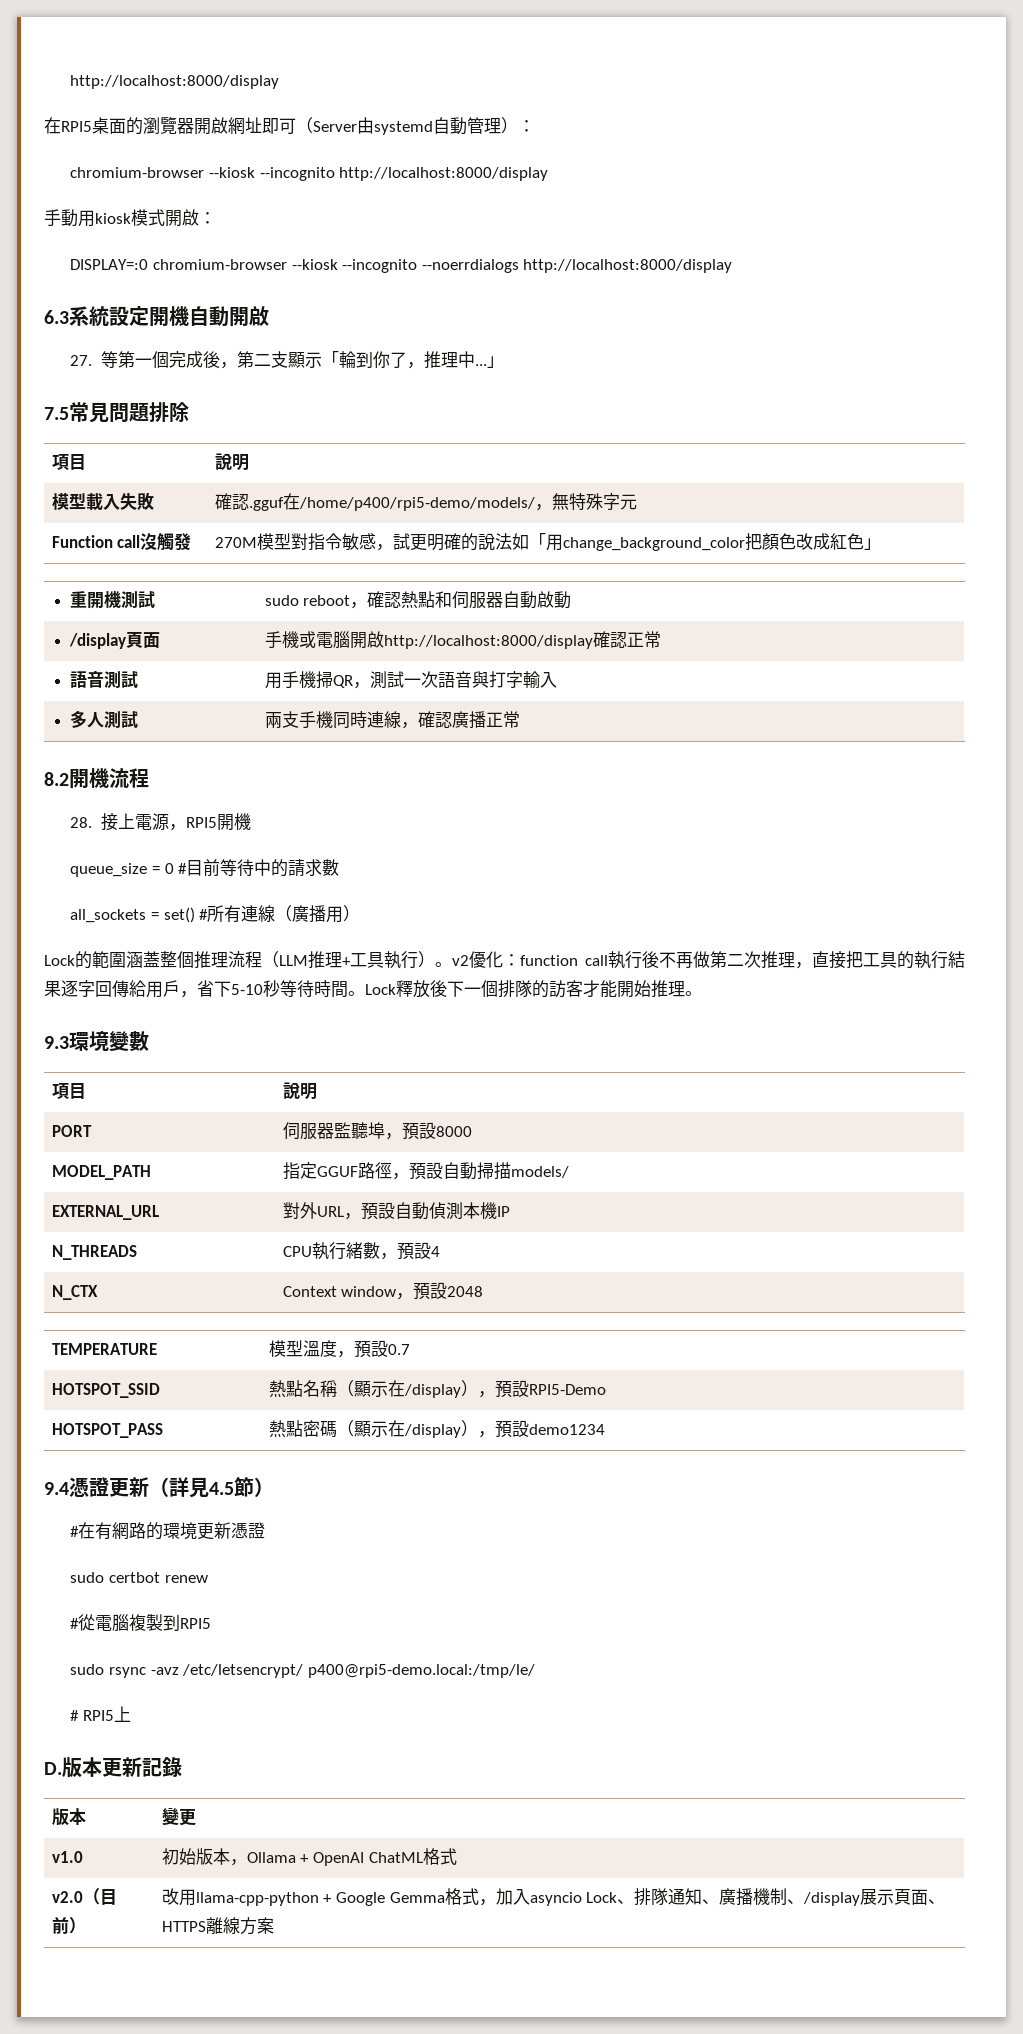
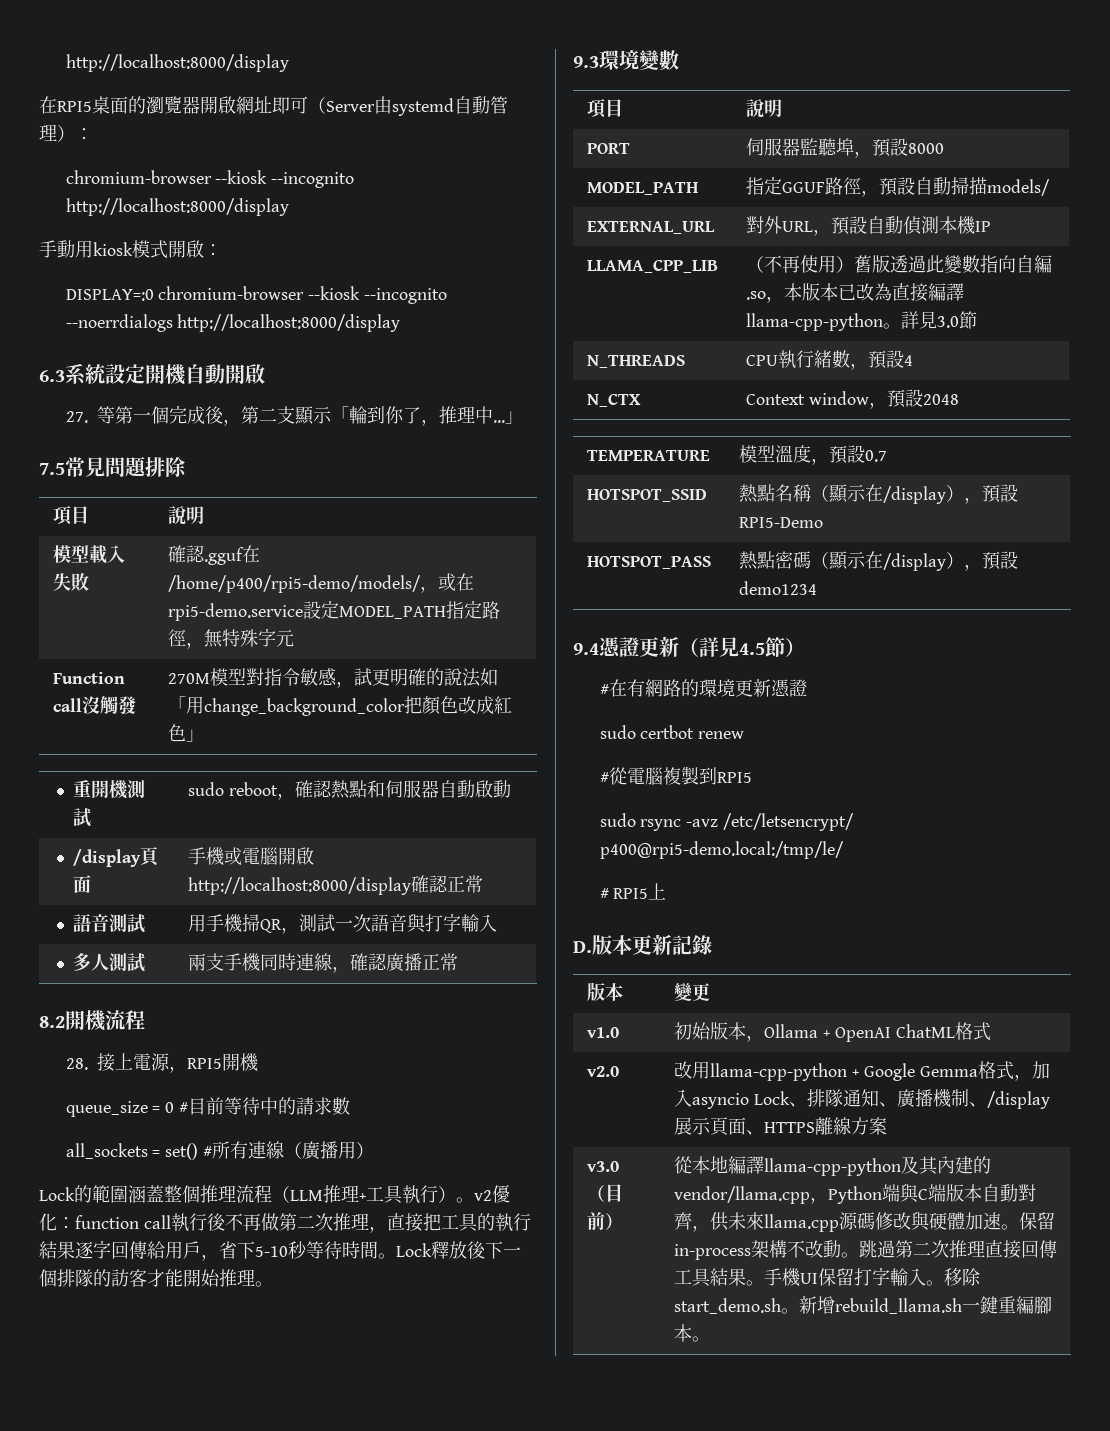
(552, 507) none -> [437,573,474,591] [167,600,500,621] [167,629,204,649] 或在rpi5-demo.service設定MODEL_PATH指定路徑，
(510, 1211) none -> [586,260,718,273] [745,255,1052,273] [745,283,964,303] [745,311,977,331] // LLAMA_CPP_LIB | （不再使用）舊版透過此變數指向自編.so，本版本已改為直接編譯llama-cpp-python。詳見3.0節
[82,1888,117,1905] [51,1917,86,1934] （目前） -> (619, 1071) none
(274, 1925) none -> [586,1161,619,1172] [586,1184,623,1202] [586,1212,623,1230] [673,1156,991,1176] [673,1183,1036,1204] [673,1211,1055,1232] [673,1240,1057,1260] [673,1267,981,1287] [673,1296,1052,1314] [673,1324,710,1342] // v3.0（目前） | 從本地編譯llama-cpp-python及其內建的vendor/llama.cpp，Python端與C端版本自動對齊，供未來llama.cpp源碼修改與硬體加速。保留in-process架構不改動。跳過第二次推理直接回傳工具結果。手機UI保留打字輸入。移除start_demo.sh。新增rebuild_llama.sh一鍵重編腳本。

